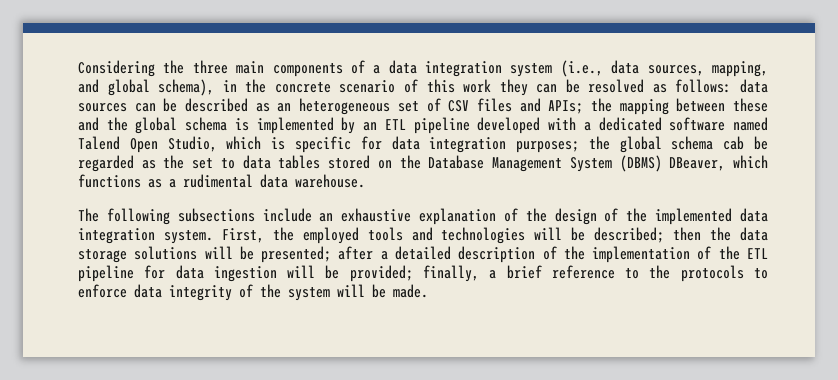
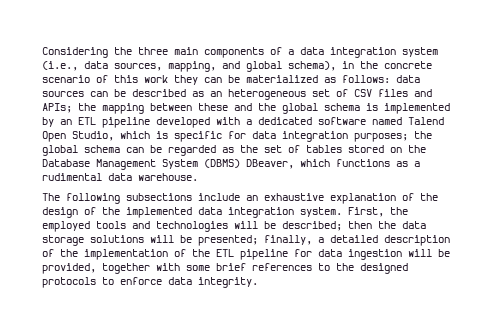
[588,79,645,93] resolved -> [246,75,318,83] materialized
[723,136,745,150] cab -> [126,147,144,153] can
[220,155,271,169] to data -> [288,145,300,153] of
[338,246,374,260] after -> [264,235,312,245] finally,
[349,265,615,282] provided; finally, a brief reference -> [42,263,312,274] provided, together with some brief references
(671, 272) none -> [360,263,408,274] designed
[169,284,428,301] integrity of the system will be made. -> [198,277,258,288] integrity.

